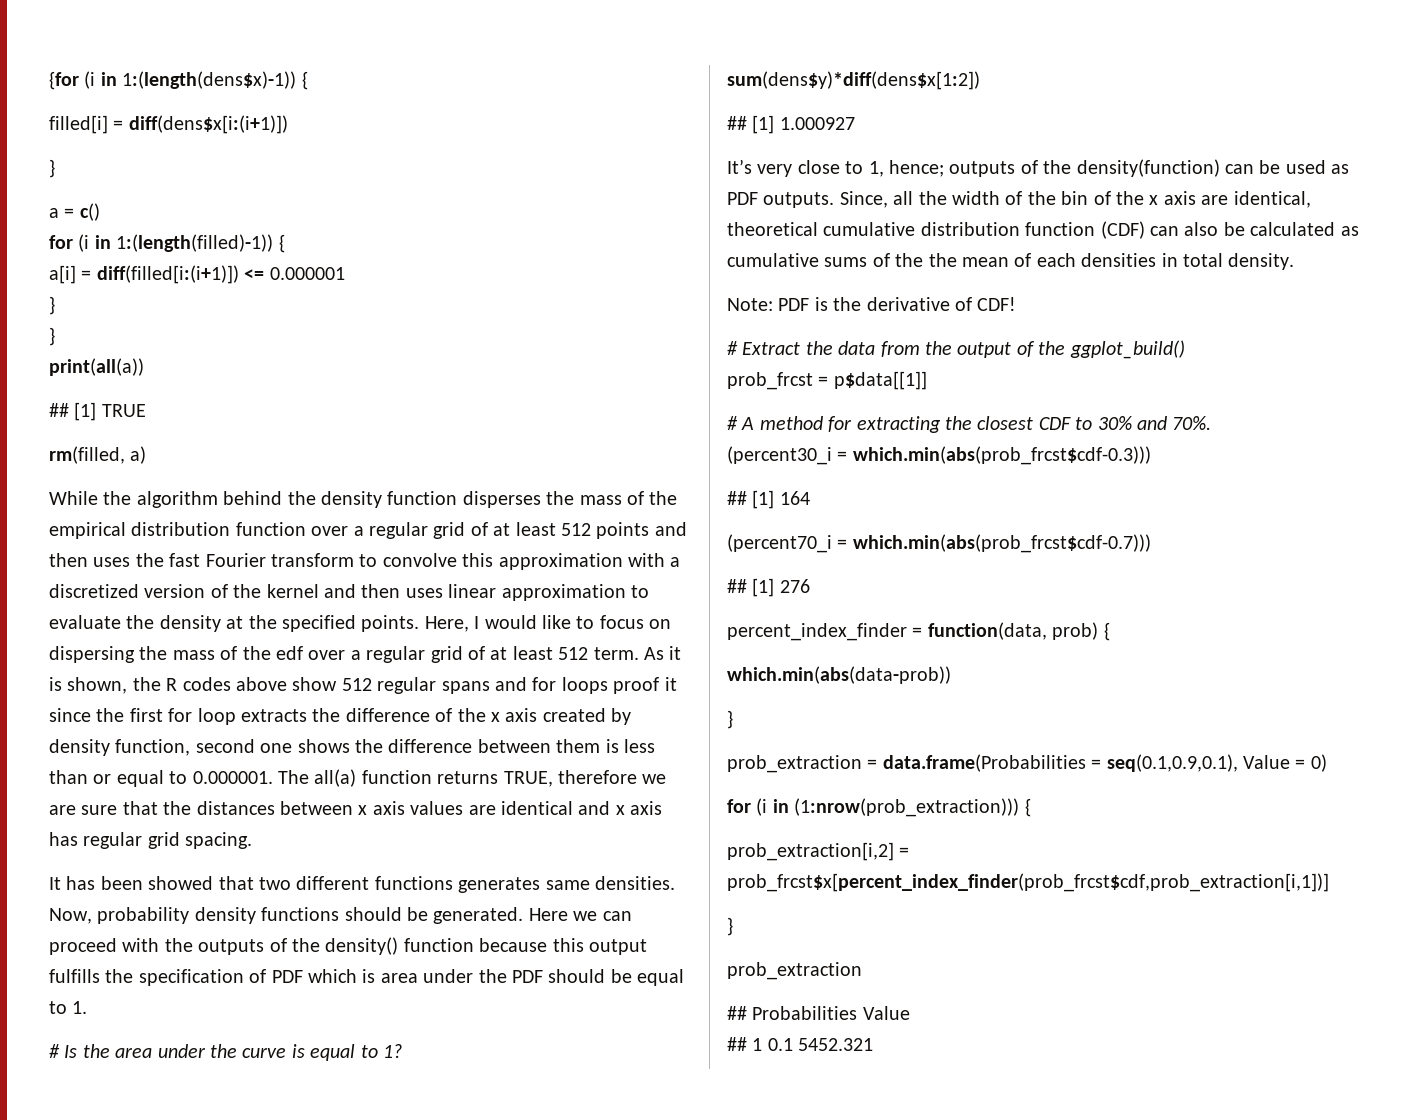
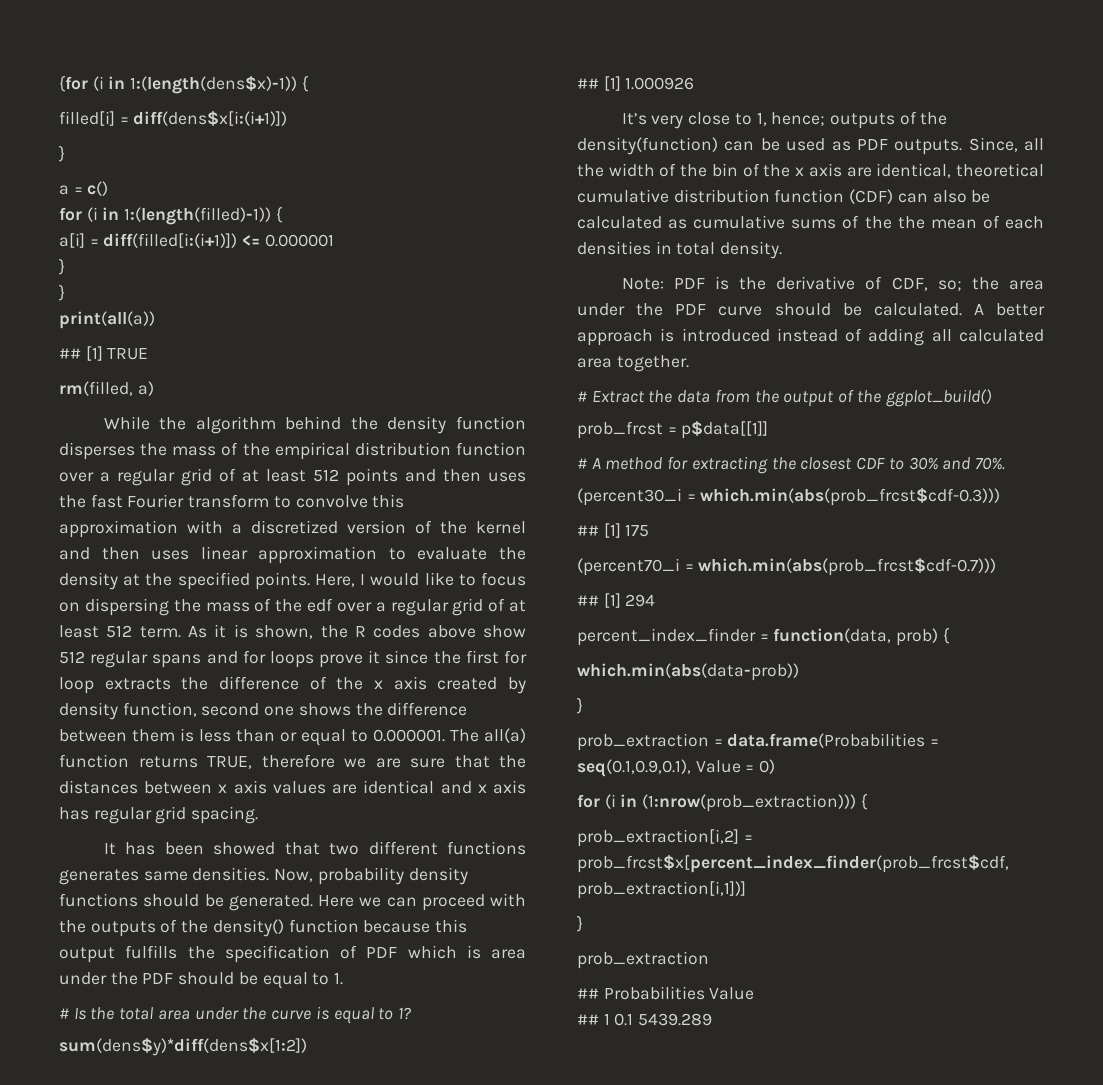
[613,677,660,694] proof -> [319,654,364,668] prove
(110, 1051) none -> [119,1007,154,1020] total
[779,117,855,130] 1.000927 -> [625,77,695,90] 1.000926
[977,297,1017,311] CDF! -> [891,277,1044,291] [577,303,1045,316] [577,328,1044,346] [577,355,689,372] CDF, so; the area under the PDF curve should be calculated. A better approach is introduced instead of adding all calculated area together.
[779,491,810,505] 164 -> [625,524,650,537] 175
[779,579,810,593] 276 -> [625,594,656,607] 294
[798,1038,874,1051] 5452.321 -> [638,1013,713,1026] 5439.289

